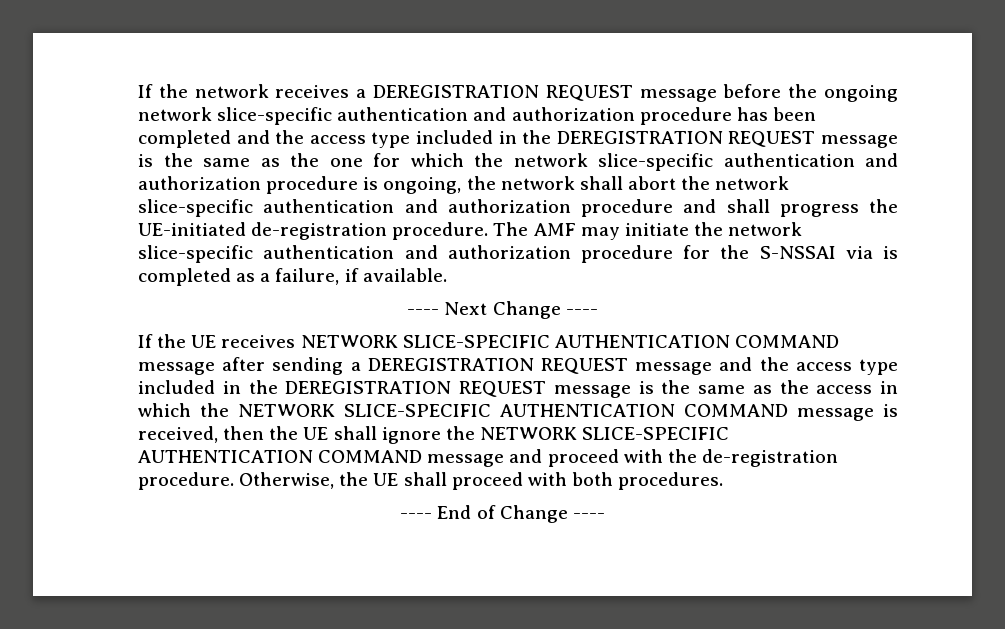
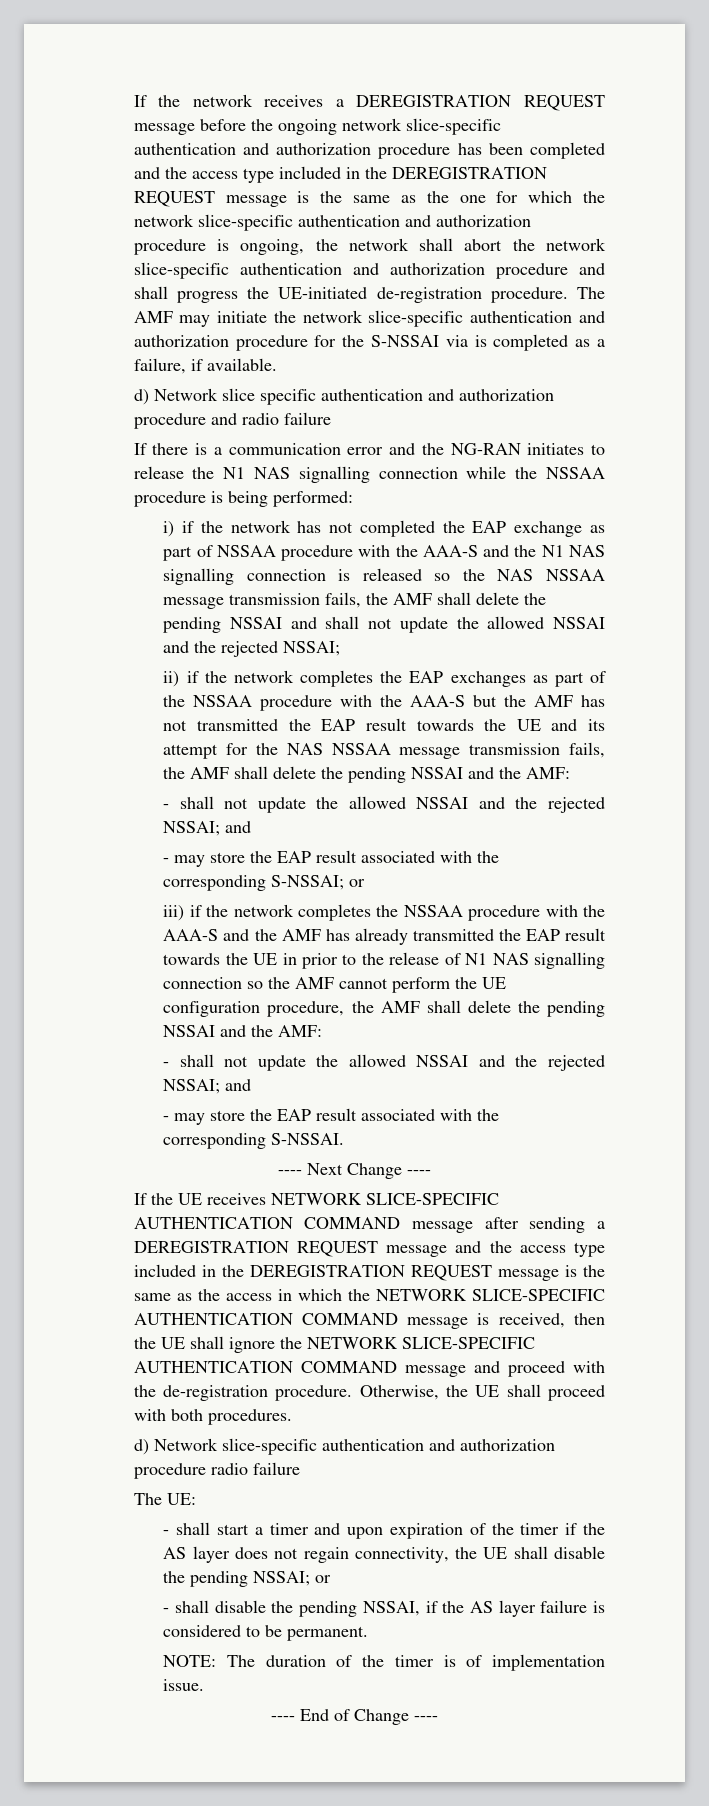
(447, 275) none -> [133,388,554,405] [133,412,331,429] [133,443,605,455] [133,466,605,483] [133,491,353,507] [163,520,605,537] [163,545,605,561] [163,568,606,585] [163,592,547,609] [163,616,605,633] [163,641,341,657] [163,670,606,687] [163,695,605,711] [163,718,606,731] [163,742,605,759] [163,766,571,783] [163,796,605,813] [163,821,252,836] [163,850,500,867] [163,875,366,891] [163,904,605,921] [163,928,606,945] [163,952,605,969] [163,977,507,993] [163,1000,605,1017] [163,1025,323,1037] [163,1054,605,1071] [163,1079,252,1094] [163,1108,500,1125] [163,1133,345,1149] // d) Network slice specific authentication and authorization procedure and radio failure // If there is a communication error and the NG-RAN initiates to release the N1 NAS signalling connection while the NSSAA procedure is being performed: // i) if the network has not completed the EAP exchange as part of NSSAA procedure with the AAA-S and the N1 NAS signalling connection is released so the NAS NSSAA message transmission fails, the AMF shall delete the pending NSSAI and shall not update the allowed NSSAI and the rejected NSSAI; // ii) if the network completes the EAP exchanges as part of the NSSAA procedure with the AAA-S but the AMF has not transmitted the EAP result towards the UE and its attempt for the NAS NSSAA message transmission fails, the AMF shall delete the pending NSSAI and the AMF: // - shall not update the allowed NSSAI and the rejected NSSAI; and // - may store the EAP result associated with the corresponding S-NSSAI; or // iii) if the network completes the NSSAA procedure with the AAA-S and the AMF has already transmitted the EAP result towards the UE in prior to the release of N1 NAS signalling connection so the AMF cannot perform the UE configuration procedure, the AMF shall delete the pending NSSAI and the AMF: // - shall not update the allowed NSSAI and the rejected NSSAI; and // - may store the EAP result associated with the corresponding S-NSSAI.
(724, 481) none -> [133,1438,555,1455] [133,1462,300,1479] [133,1493,196,1505] [163,1522,605,1539] [163,1546,605,1563] [163,1571,332,1587] [163,1600,606,1617] [163,1625,369,1641] [163,1654,605,1671] [163,1679,205,1691] // d) Network slice-specific authentication and authorization procedure radio failure // The UE: // - shall start a timer and upon expiration of the timer if the AS layer does not regain connectivity, the UE shall disable the pending NSSAI; or // - shall disable the pending NSSAI, if the AS layer failure is considered to be permanent. // NOTE: The duration of the timer is of implementation issue.

